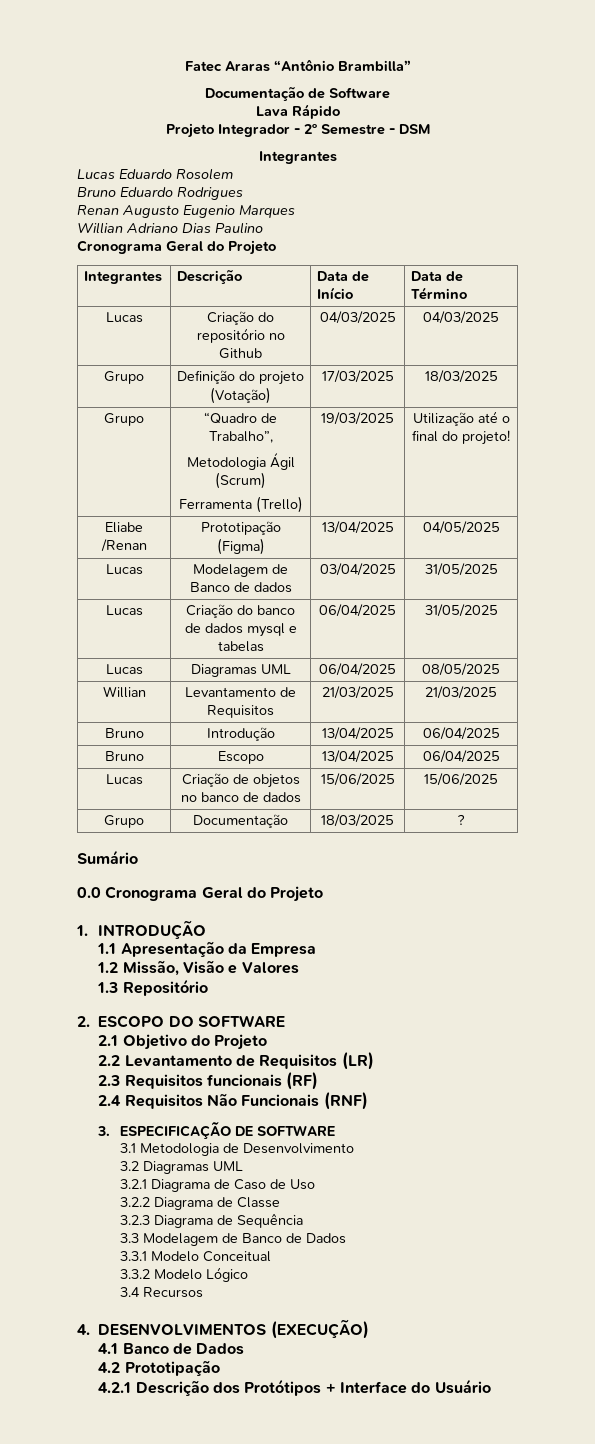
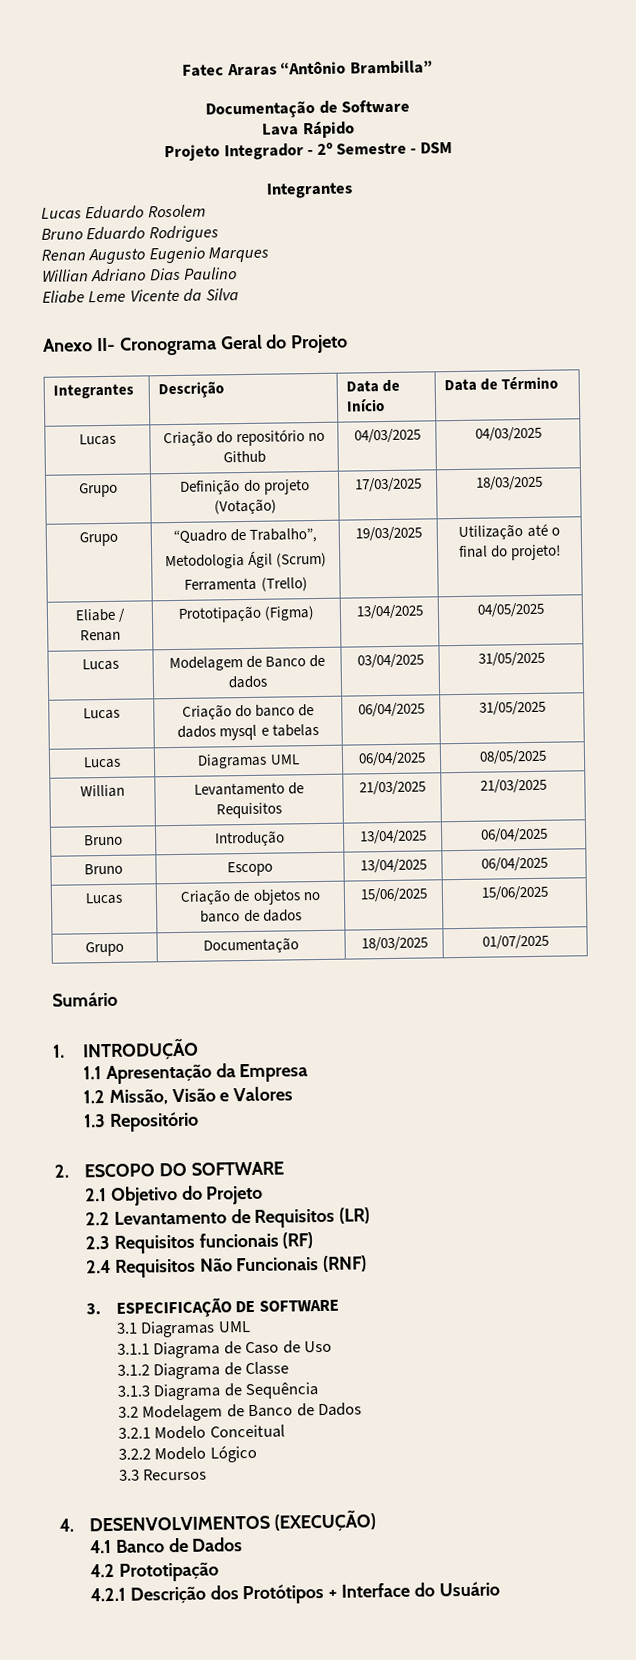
(263, 228) none -> [42,288,239,304] [43,337,116,352] Eliabe Leme Vicente da Silva // Anexo II-
[100,539,147,552] /Renan -> [118,608,127,623] [80,629,121,642] / Renan
[456,814,465,825] ? -> [481,934,549,950] 01/07/2025
[77,886,324,902] // 0.0 Cronograma Geral do Projeto -> (118, 999) none
[139,1143,354,1156] [119,1161,139,1171] Metodologia de Desenvolvimento // 3.2 -> (138, 1328) none
[119,1179,147,1189] 3.2.1 -> [116,1343,150,1355] 3.1.1
[119,1197,150,1207] 3.2.2 -> [116,1364,150,1376] 3.1.2
[119,1215,150,1225] 3.2.3 -> [116,1385,150,1397] 3.1.3
[119,1233,139,1243] 3.3 -> [117,1406,139,1418] 3.2
[119,1251,147,1261] 3.3.1 -> [117,1427,151,1439] 3.2.1
[119,1269,150,1279] 3.3.2 -> [117,1448,151,1460] 3.2.2
[119,1287,140,1297] 3.4 -> [118,1469,140,1481] 3.3

